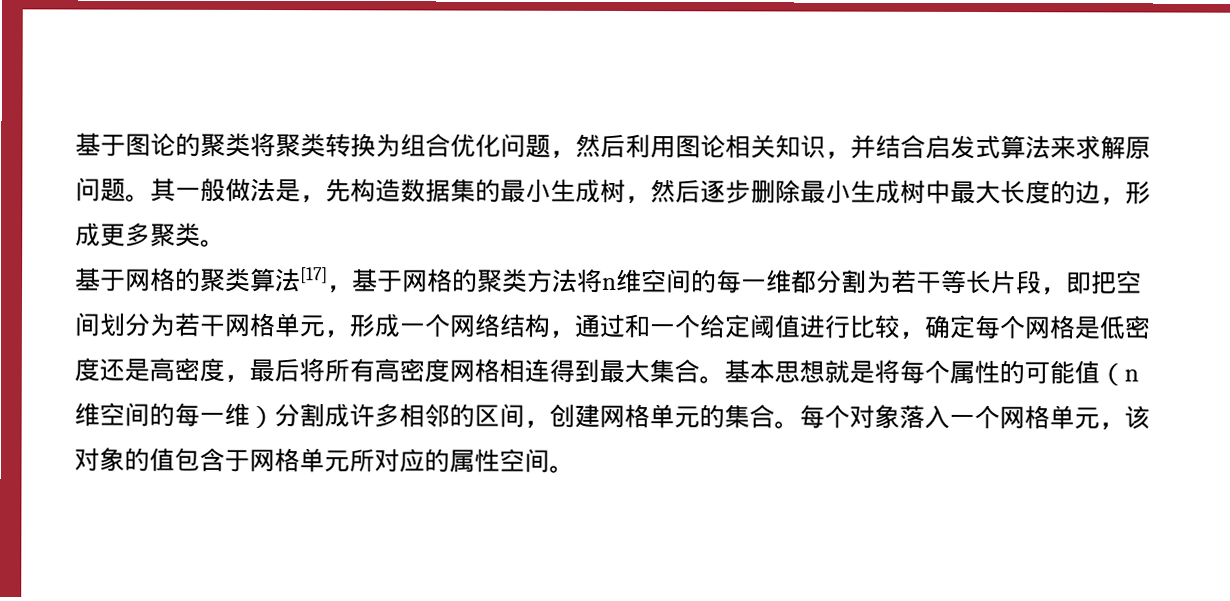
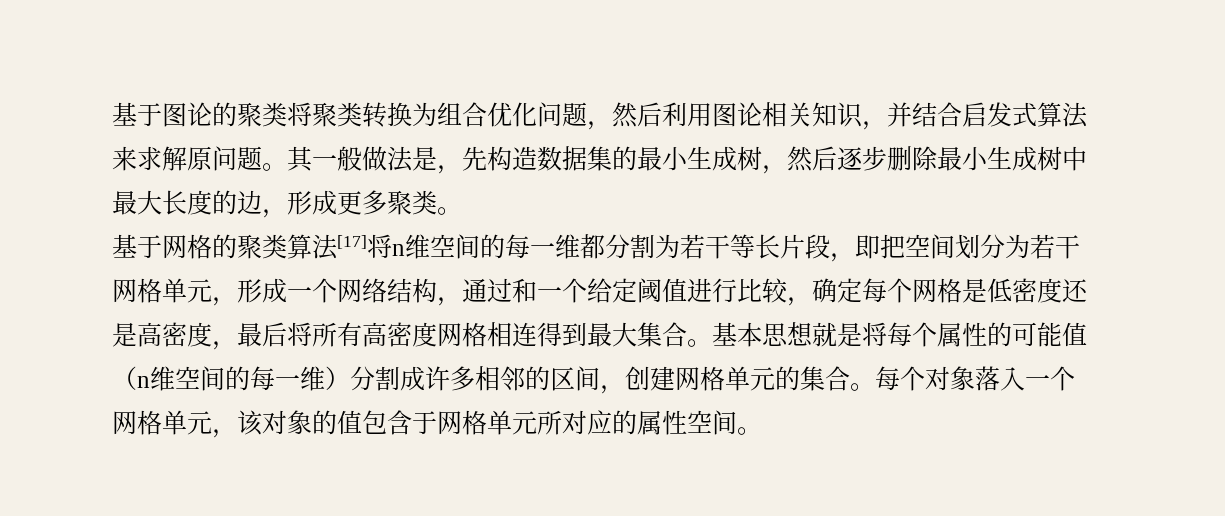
[327,268,578,294] ，基于网格的聚类方法 -> (367, 242) none

